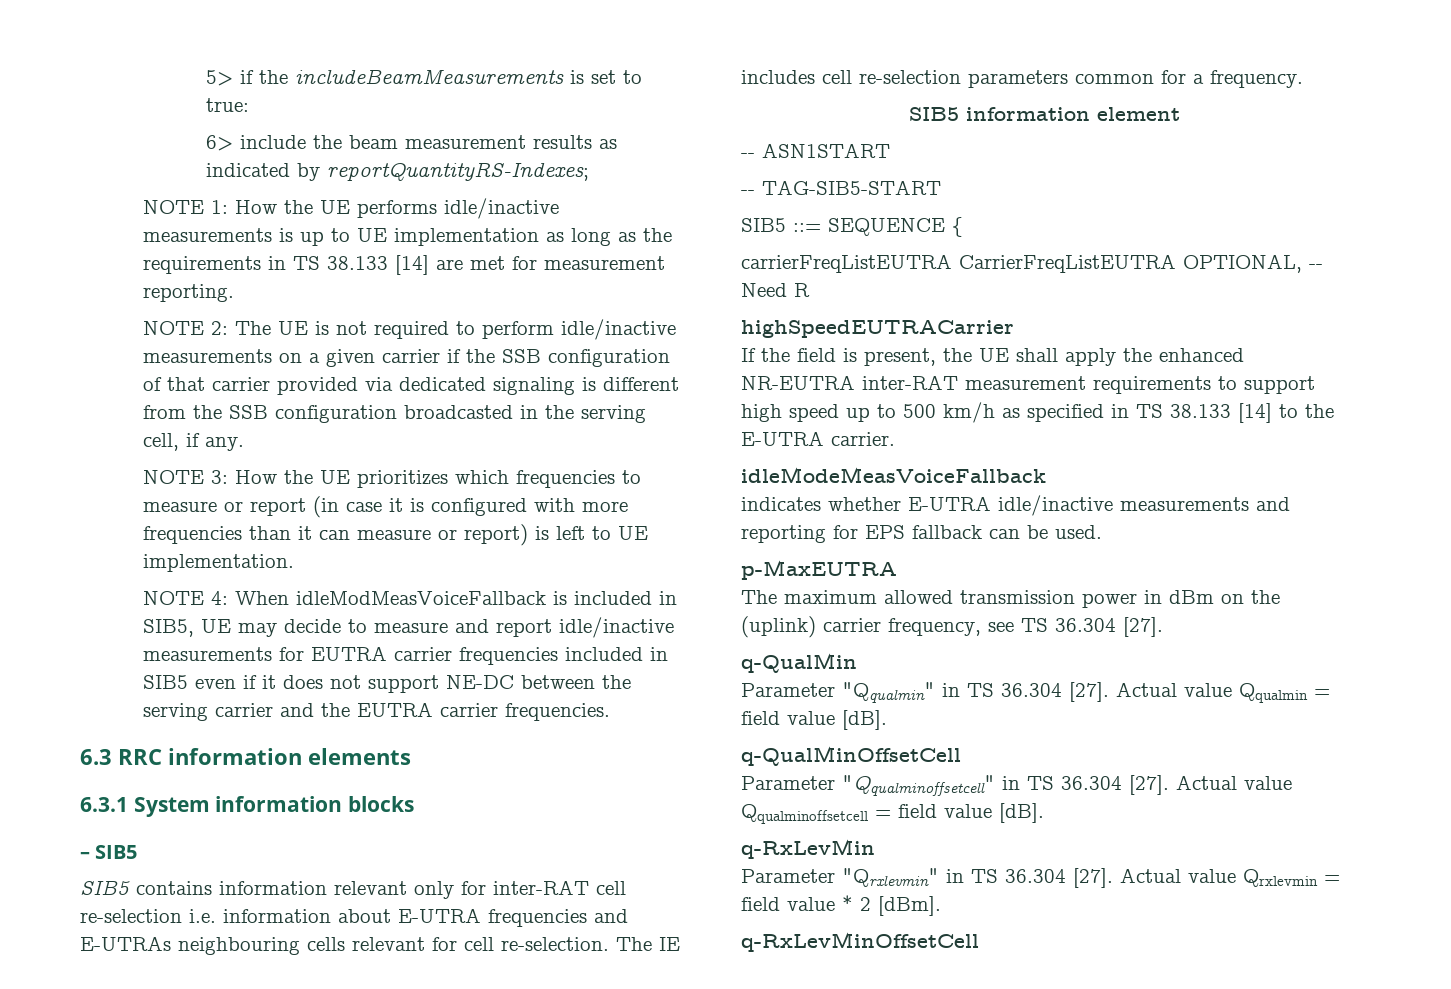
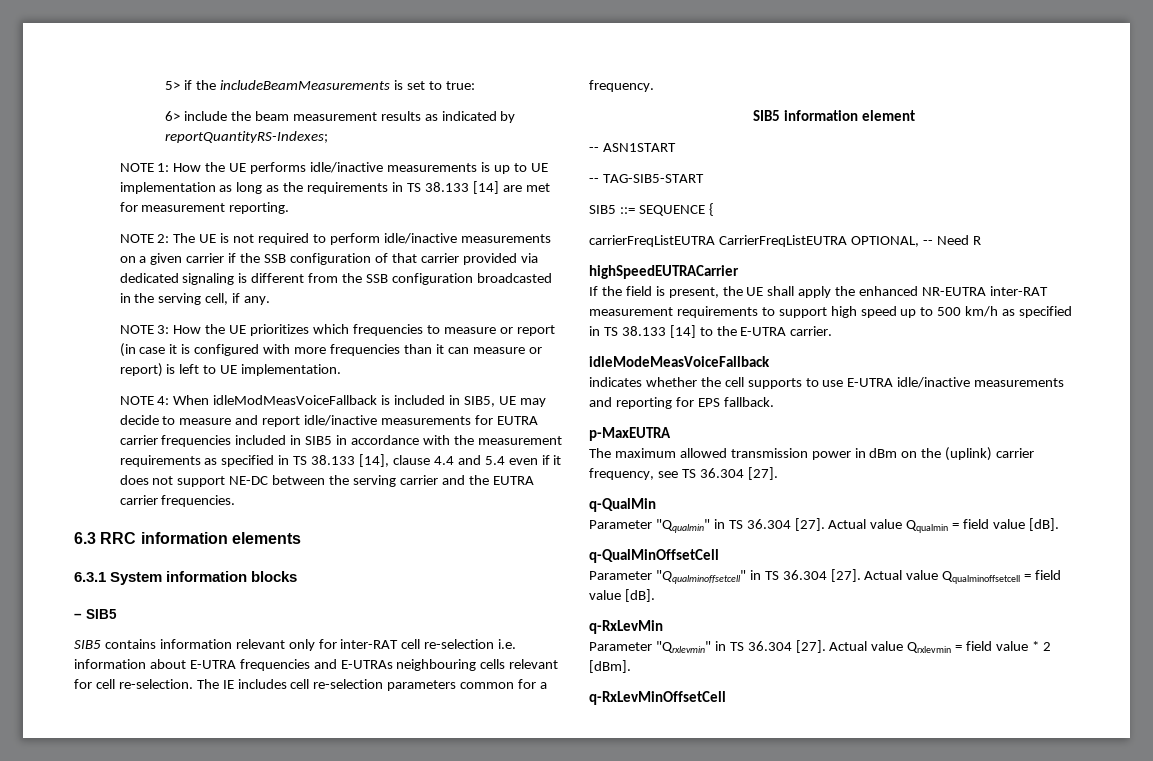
(188, 682) none -> [336,435,562,445] [119,454,505,467] in accordance with the measurement requirements as specified in TS 38.133 [14], clause 4.4 and 5.4
(901, 504) none -> [700,377,844,389] the cell supports to use
[912,525,1102,539] fallback can be used. -> [723,397,774,407] fallback.

